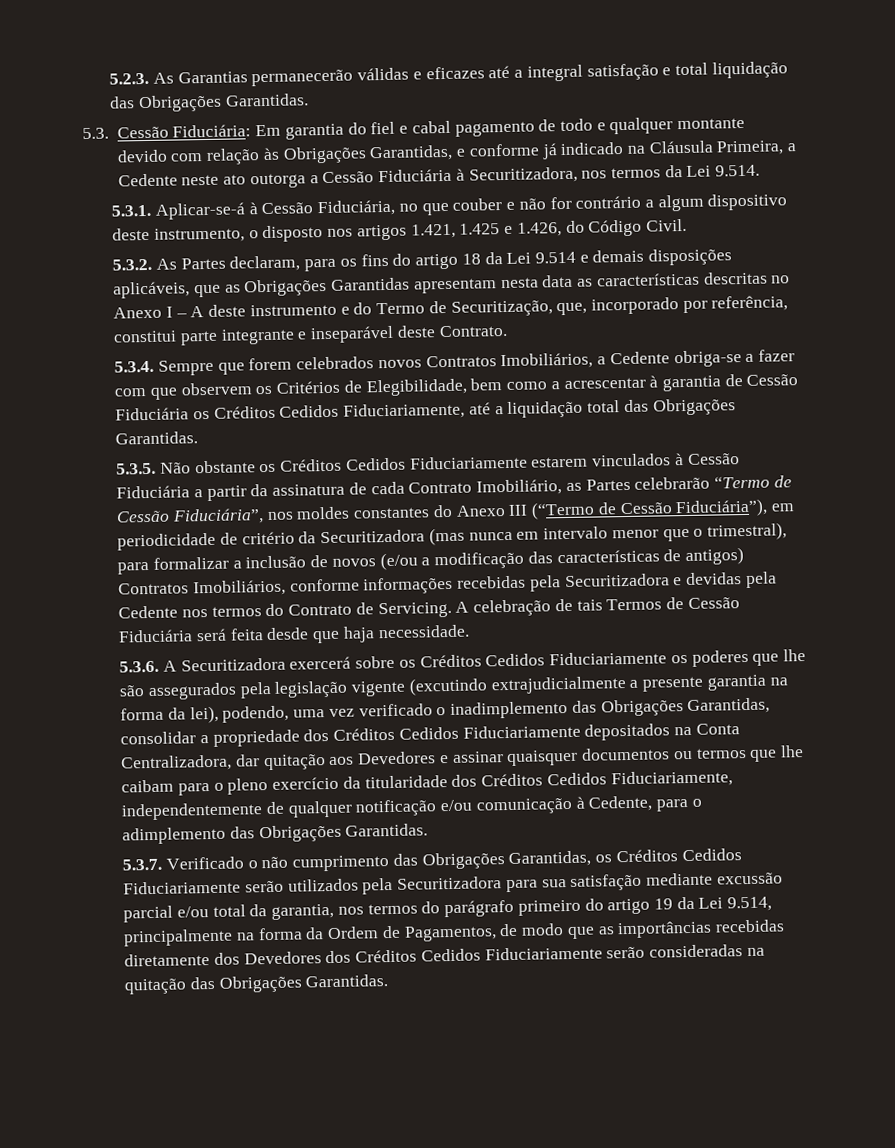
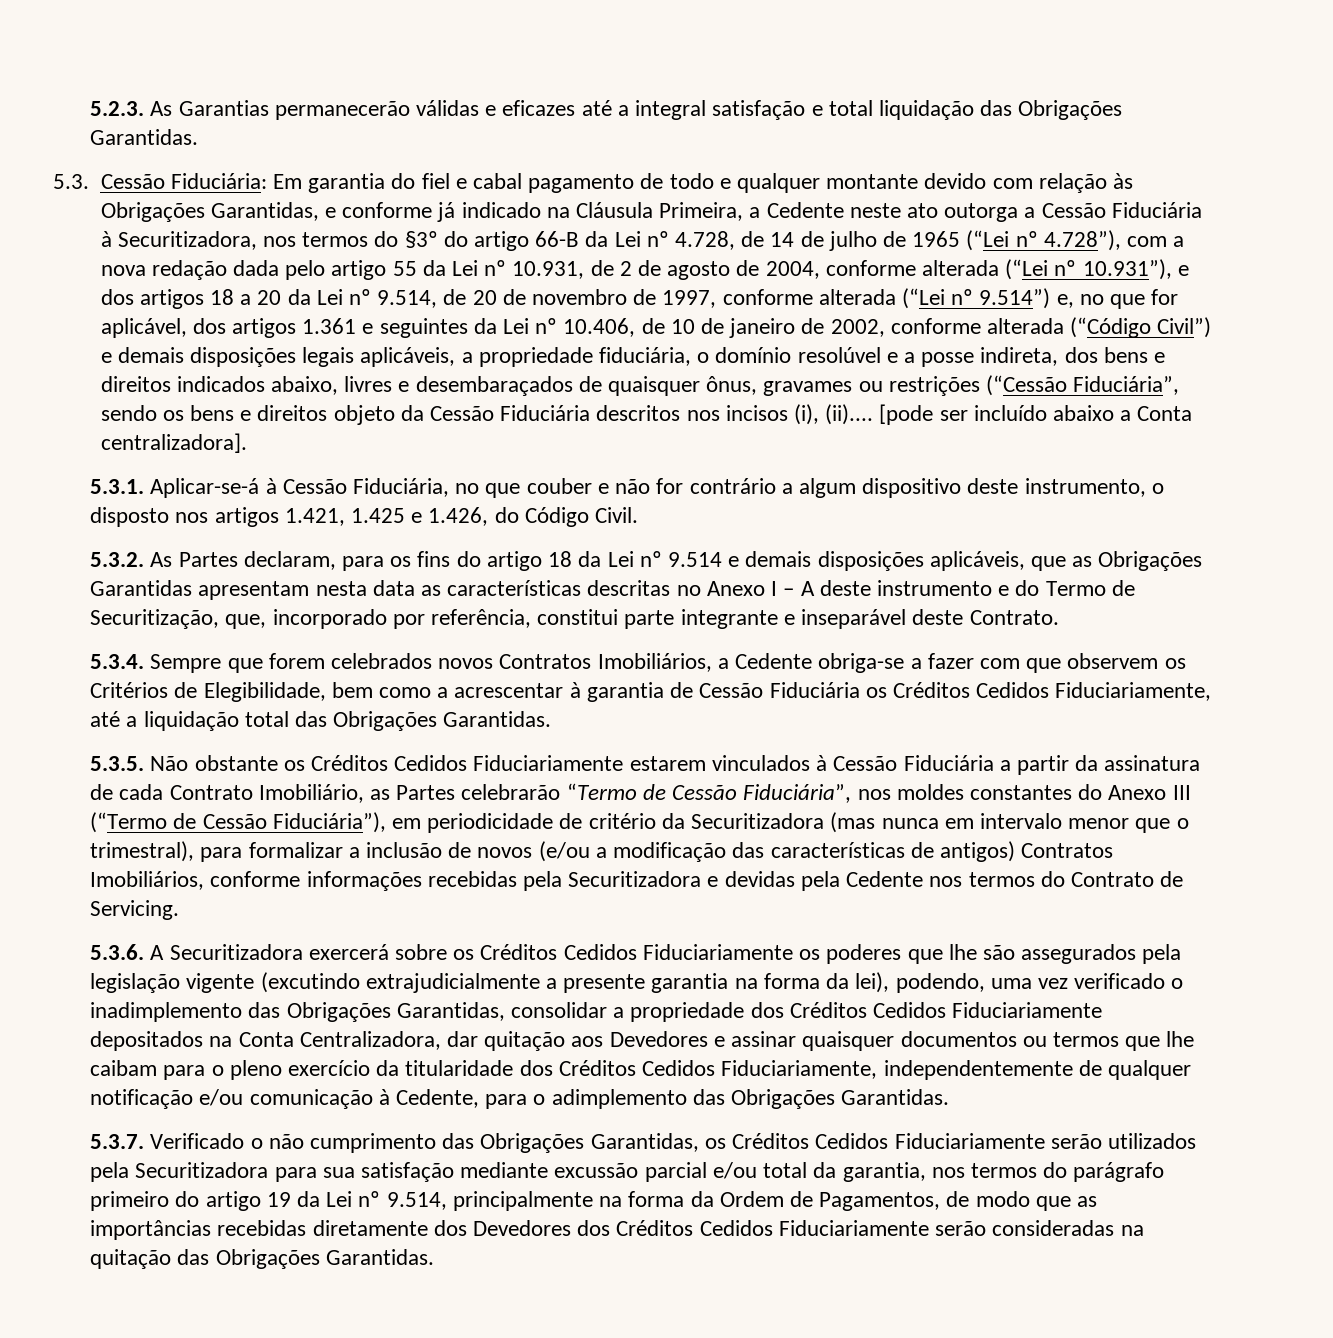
[664,164,761,178] da Lei 9.514. -> [374,230,1185,251] [100,259,1189,280] [100,288,1179,309] [100,317,1212,338] [100,347,1166,367] [100,375,1180,396] [100,404,1193,425] [100,433,247,453] do §3º do artigo 66-B da Lei nº 4.728, de 14 de julho de 1965 (“Lei nº 4.728”), com a nova redação dada pelo artigo 55 da Lei nº 10.931, de 2 de agosto de 2004, conforme alterada (“Lei nº 10.931”), e dos artigos 18 a 20 da Lei nº 9.514, de 20 de novembro de 1997, conforme alterada (“Lei nº 9.514”) e, no que for aplicável, dos artigos 1.361 e seguintes da Lei nº 10.406, de 10 de janeiro de 2002, conforme alterada (“Código Civil”) e demais disposições legais aplicáveis, a propriedade fiduciária, o domínio resolúvel e a posse indireta, dos bens e direitos indicados abaixo, livres e desembaraçados de quaisquer ônus, gravames ou restrições (“Cessão Fiduciária”, sendo os bens e direitos objeto da Cessão Fiduciária descritos nos incisos (i), (ii).... [pode ser incluído abaixo a Conta centralizadora].
(532, 258) none -> [639,551,662,567] nº
[455,597,740,617] [118,624,470,644] A celebração de tais Termos de Cessão Fiduciária será feita desde que haja necessidade. -> (180, 910) none
(724, 903) none -> [358,1191,381,1207] nº

